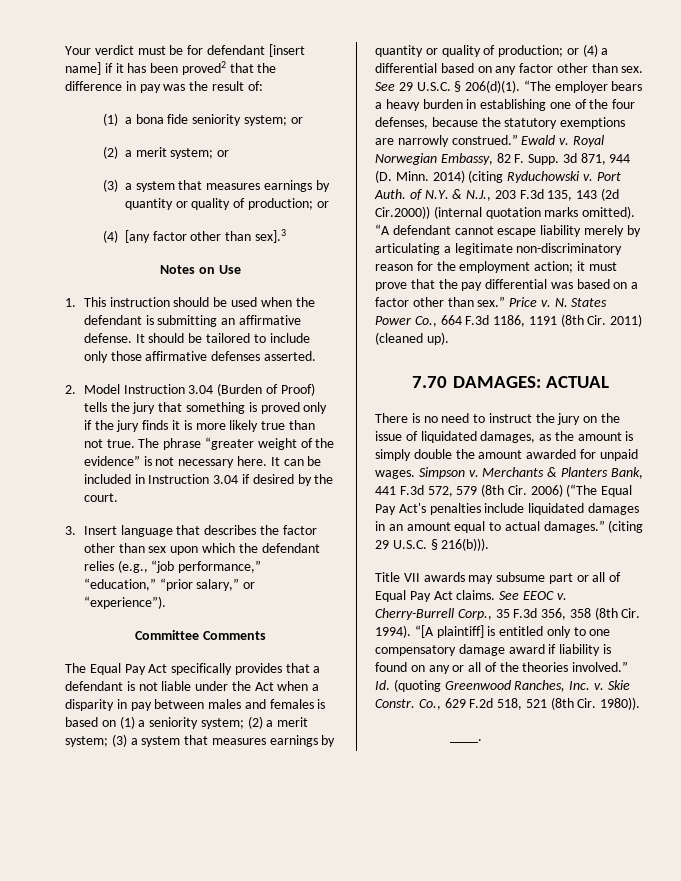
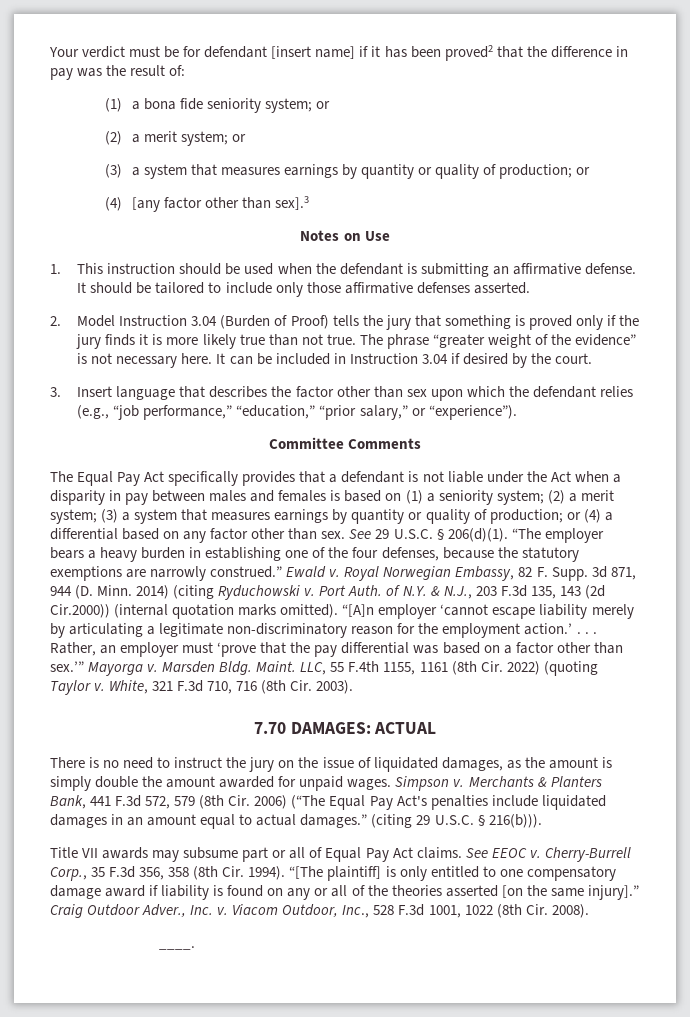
[375,224,494,235] “A defendant cannot -> [342,604,489,619] “[A]n employer ‘cannot
[534,261,617,273] [375,282,407,291] action; it must prove -> [524,623,597,635] [50,642,257,657] action.’ . . . Rather, an employer must ‘prove
[477,296,608,307] [375,314,643,327] [375,332,449,345] sex.” Price v. N. States Power Co., 664 F.3d 1186, 1191 (8th Cir. 2011) (cleaned up). -> [50,661,598,676] [50,680,354,695] sex.’” Mayorga v. Marsden Bldg. Maint. LLC, 55 F.4th 1155, 1161 (8th Cir. 2022) (quoting Taylor v. White, 321 F.3d 710, 716 (8th Cir. 2003).
[414,625,434,638] “[A -> [289,866,324,879] “[The
[499,626,571,638] entitled only -> [399,866,479,881] only entitled
[572,661,629,672] [375,679,630,692] [375,697,641,710] involved.” Id. (quoting Greenwood Ranches, Inc. v. Skie Constr. Co., 629 F.2d 518, 521 (8th Cir. 1980)). -> [445,885,639,900] [50,904,589,918] asserted [on the same injury].” Craig Outdoor Adver., Inc. v. Viacom Outdoor, Inc., 528 F.3d 1001, 1022 (8th Cir. 2008).

